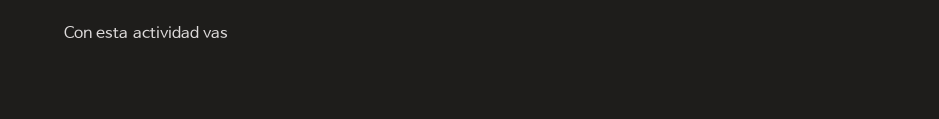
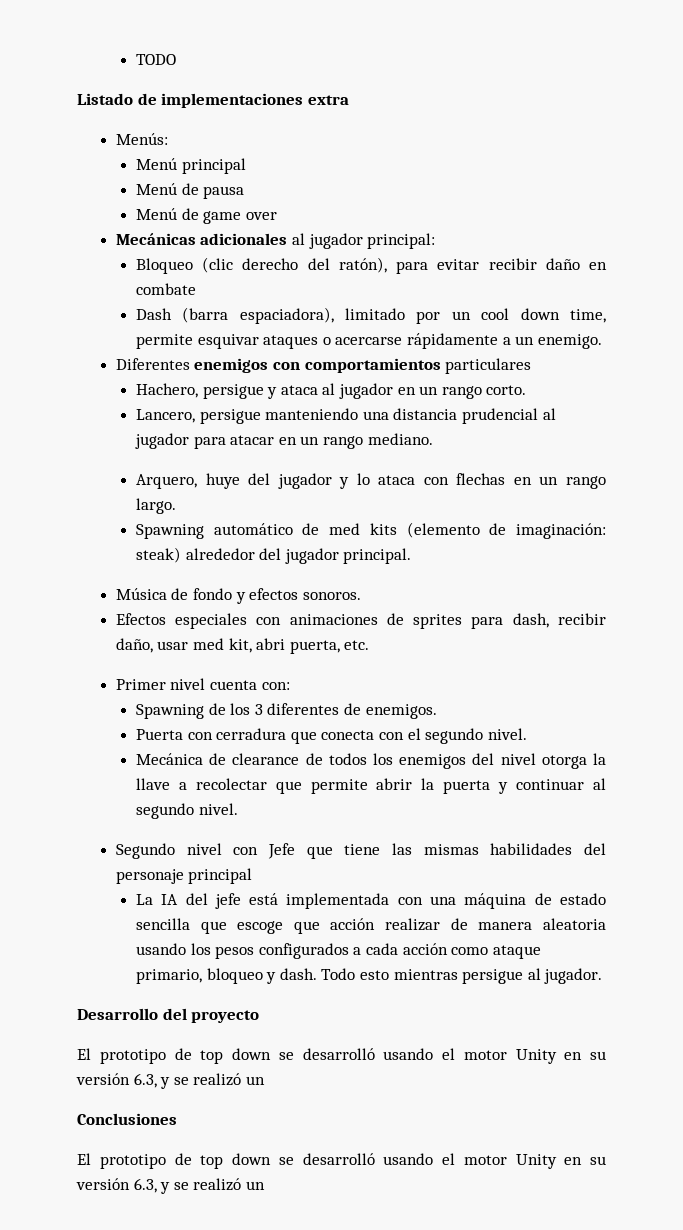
[64,26,228,39] Con esta actividad vas -> [135,54,176,65] [77,93,349,108] [115,133,168,145] [135,158,246,174] [135,183,245,199] [135,208,277,224] [115,233,436,249] [135,257,607,274] [135,283,196,295] [135,307,607,324] [135,333,602,349] [115,358,532,374] [135,383,527,399] [135,408,556,424] [134,433,433,449] [135,473,606,489] [135,498,176,514] [135,522,606,539] [135,547,412,564] [115,588,361,604] [115,613,606,629] [115,638,370,654] [115,678,290,690] [135,703,437,719] [135,728,527,744] [135,753,606,769] [135,778,606,794] [135,803,238,819] [115,843,606,859] [115,868,253,884] [135,893,606,909] [135,918,606,934] [135,943,541,959] [135,968,603,984] [77,1008,260,1023] [77,1048,606,1064] [76,1073,265,1089] [77,1113,177,1125] [77,1153,606,1169] [76,1178,265,1194] TODO // Listado de implementaciones extra // Menús: // Menú principal // Menú de pausa // Menú de game over // Mecánicas adicionales al jugador principal: // Bloqueo (clic derecho del ratón), para evitar recibir daño en combate // Dash (barra espaciadora), limitado por un cool down time, permite esquivar ataques o acercarse rápidamente a un enemigo. // Diferentes enemigos con comportamientos particulares // Hachero, persigue y ataca al jugador en un rango corto. // Lancero, persigue manteniendo una distancia prudencial al jugador para atacar en un rango mediano. // Arquero, huye del jugador y lo ataca con flechas en un rango largo. // Spawning automático de med kits (elemento de imaginación: steak) alrededor del jugador principal. // Música de fondo y efectos sonoros. // Efectos especiales con animaciones de sprites para dash, recibir daño, usar med kit, abri puerta, etc. // Primer nivel cuenta con: // Spawning de los 3 diferentes de enemigos. // Puerta con cerradura que conecta con el segundo nivel. // Mecánica de clearance de todos los enemigos del nivel otorga la llave a recolectar que permite abrir la puerta y continuar al segundo nivel. // Segundo nivel con Jefe que tiene las mismas habilidades del personaje principal // La IA del jefe está implementada con una máquina de estado sencilla que escoge que acción realizar de manera aleatoria usando los pesos configurados a cada acción como ataque primario, bloqueo y dash. Todo esto mientras persigue al jugador. // Desarrollo del proyecto // El prototipo de top down se desarrolló usando el motor Unity en su versión 6.3, y se realizó un // Conclusiones // El prototipo de top down se desarrolló usando el motor Unity en su versión 6.3, y se realizó un

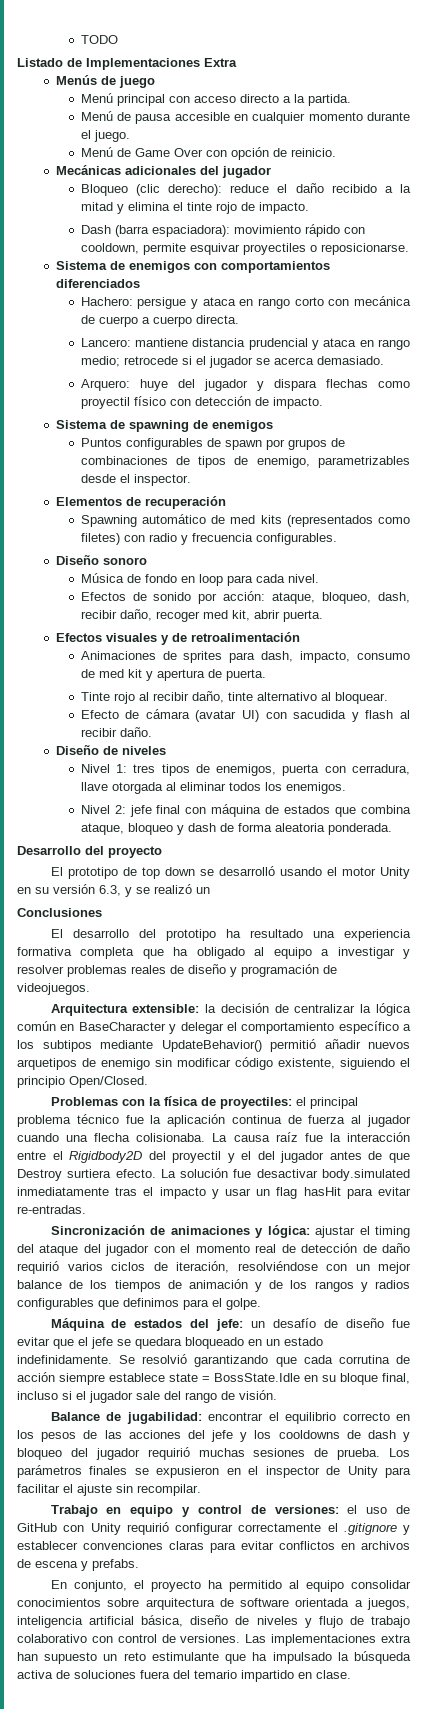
[161,93,349,108] [115,133,168,145] [135,158,246,174] [135,183,245,199] [135,208,277,224] implementaciones extra // Menús: // Menú principal // Menú de pausa // Menú de game over -> [86,58,237,70] [55,75,155,88] [80,93,351,106] [80,111,410,124] [80,130,130,142] [80,147,336,160] Implementaciones Extra // Menús de juego // Menú principal con acceso directo a la partida. // Menú de pausa accesible en cualquier momento durante el juego. // Menú de Game Over con opción de reinicio.
[292,233,436,249] al jugador principal: -> [199,166,271,178] del jugador
[242,257,607,274] [135,283,196,295] [135,307,607,324] [135,333,602,349] [115,358,190,370] derecho del ratón), para evitar recibir daño en combate // Dash (barra espaciadora), limitado por un cool down time, permite esquivar ataques o acercarse rápidamente a un enemigo. // Diferentes -> [167,183,411,196] [80,202,309,214] [80,224,365,237] [80,243,409,255] [55,261,125,270] derecho): reduce el daño recibido a la mitad y elimina el tinte rojo de impacto. // Dash (barra espaciadora): movimiento rápido con cooldown, permite esquivar proyectiles o reposicionarse. // Sistema de
[445,358,532,374] [135,383,198,398] particulares // Hachero, -> [55,279,140,288] [80,297,133,306] diferenciados // Hachero:
[322,383,527,399] [135,408,556,424] [134,433,433,449] [135,473,606,489] [135,498,176,514] al jugador en un rango corto. // Lancero, persigue manteniendo una distancia prudencial al jugador para atacar en un rango mediano. // Arquero, huye del jugador y lo ataca con flechas en un rango largo. -> [239,296,411,309] [80,315,239,327] [80,338,410,350] [80,356,384,368] [80,379,410,391] [80,396,323,409] [55,420,273,432] [80,438,345,450] [80,456,411,468] [80,474,191,486] [55,496,226,509] en rango corto con mecánica de cuerpo a cuerpo directa. // Lancero: mantiene distancia prudencial y ataca en rango medio; retrocede si el jugador se acerca demasiado. // Arquero: huye del jugador y dispara flechas como proyectil físico con detección de impacto. // Sistema de spawning de enemigos // Puntos configurables de spawn por grupos de combinaciones de tipos de enemigo, parametrizables desde el inspector. // Elementos de recuperación
[406,522,606,539] [135,547,412,564] [115,588,361,604] [115,613,606,629] [115,638,370,654] [115,678,290,690] [135,703,437,719] [135,728,527,744] [135,753,606,769] [135,778,606,794] [135,803,238,819] [115,843,606,859] [115,868,253,884] [135,893,606,909] [135,918,606,934] [135,943,541,959] [135,968,603,984] (elemento de imaginación: steak) alrededor del jugador principal. // Música de fondo y efectos sonoros. // Efectos especiales con animaciones de sprites para dash, recibir daño, usar med kit, abri puerta, etc. // Primer nivel cuenta con: // Spawning de los 3 diferentes de enemigos. // Puerta con cerradura que conecta con el segundo nivel. // Mecánica de clearance de todos los enemigos del nivel otorga la llave a recolectar que permite abrir la puerta y continuar al segundo nivel. // Segundo nivel con Jefe que tiene las mismas habilidades del personaje principal // La IA del jefe está implementada con una máquina de estado sencilla que escoge que acción realizar de manera aleatoria usando los pesos configurados a cada acción como ataque primario, bloqueo y dash. Todo esto mientras persigue al jugador. -> [286,515,410,527] [80,533,337,545] [55,555,147,565] [80,573,319,586] [80,591,410,604] [80,609,323,622] [55,632,300,645] [80,651,410,663] [80,669,266,681] [80,691,388,704] [80,709,411,722] [80,727,152,737] [55,745,166,755] [80,764,410,776] [80,782,346,794] [80,804,412,817] [80,823,392,835] (representados como filetes) con radio y frecuencia configurables. // Diseño sonoro // Música de fondo en loop para cada nivel. // Efectos de sonido por acción: ataque, bloqueo, dash, recibir daño, recoger med kit, abrir puerta. // Efectos visuales y de retroalimentación // Animaciones de sprites para dash, impacto, consumo de med kit y apertura de puerta. // Tinte rojo al recibir daño, tinte alternativo al bloquear. // Efecto de cámara (avatar UI) con sacudida y flash al recibir daño. // Diseño de niveles // Nivel 1: tres tipos de enemigos, puerta con cerradura, llave otorgada al eliminar todos los enemigos. // Nivel 2: jefe final con máquina de estados que combina ataque, bloqueo y dash de forma aleatoria ponderada.
[99,1153,606,1169] [76,1178,265,1194] prototipo de top down se desarrolló usando el motor Unity en su versión 6.3, y se realizó un -> [72,929,411,941] [17,947,411,959] [17,964,337,977] [17,983,90,995] [50,1003,411,1016] [17,1021,411,1034] [17,1039,410,1052] [17,1057,410,1070] [17,1076,148,1088] [50,1096,358,1109] [17,1114,411,1127] [17,1132,410,1142] [17,1151,410,1163] [17,1168,410,1181] [17,1187,411,1199] [17,1205,86,1214] [50,1225,411,1238] [17,1243,410,1256] [17,1261,411,1274] [17,1279,411,1292] [17,1298,261,1310] [50,1318,411,1331] [17,1337,323,1349] [17,1354,411,1367] [17,1372,410,1385] [17,1390,277,1403] [50,1412,411,1424] [17,1430,411,1442] [17,1447,410,1460] [17,1465,412,1478] [17,1484,201,1496] [50,1505,410,1517] [17,1522,410,1535] [17,1541,410,1553] [17,1559,139,1571] [50,1580,411,1592] [17,1598,410,1610] [17,1615,410,1628] [17,1634,411,1646] [17,1651,412,1664] [17,1670,351,1682] desarrollo del prototipo ha resultado una experiencia formativa completa que ha obligado al equipo a investigar y resolver problemas reales de diseño y programación de videojuegos. // Arquitectura extensible: la decisión de centralizar la lógica común en BaseCharacter y delegar el comportamiento específico a los subtipos mediante UpdateBehavior() permitió añadir nuevos arquetipos de enemigo sin modificar código existente, siguiendo el principio Open/Closed. // Problemas con la física de proyectiles: el principal problema técnico fue la aplicación continua de fuerza al jugador cuando una flecha colisionaba. La causa raíz fue la interacción entre el Rigidbody2D del proyectil y el del jugador antes de que Destroy surtiera efecto. La solución fue desactivar body.simulated inmediatamente tras el impacto y usar un flag hasHit para evitar re-entradas. // Sincronización de animaciones y lógica: ajustar el timing del ataque del jugador con el momento real de detección de daño requirió varios ciclos de iteración, resolviéndose con un mejor balance de los tiempos de animación y de los rangos y radios configurables que definimos para el golpe. // Máquina de estados del jefe: un desafío de diseño fue evitar que el jefe se quedara bloqueado en un estado indefinidamente. Se resolvió garantizando que cada corrutina de acción siempre establece state = BossState.Idle en su bloque final, incluso si el jugador sale del rango de visión. // Balance de jugabilidad: encontrar el equilibrio correcto en los pesos de las acciones del jefe y los cooldowns de dash y bloqueo del jugador requirió muchas sesiones de prueba. Los parámetros finales se expusieron en el inspector de Unity para facilitar el ajuste sin recompilar. // Trabajo en equipo y control de versiones: el uso de GitHub con Unity requirió configurar correctamente el .gitignore y establecer convenciones claras para evitar conflictos en archivos de escena y prefabs. // En conjunto, el proyecto ha permitido al equipo consolidar conocimientos sobre arquitectura de software orientada a juegos, inteligencia artificial básica, diseño de niveles y flujo de trabajo colaborativo con control de versiones. Las implementaciones extra han supuesto un reto estimulante que ha impulsado la búsqueda activa de soluciones fuera del temario impartido en clase.

